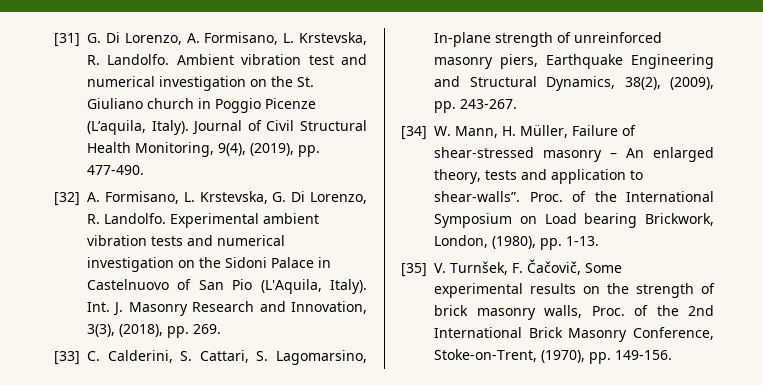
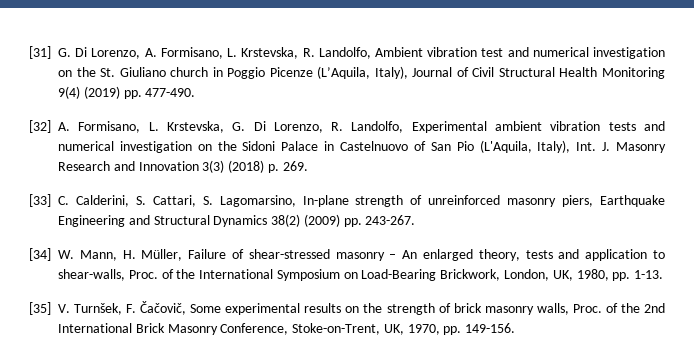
[107,54,170,65] Landolfo. -> [318,47,371,59] Landolfo,
[87,120,189,135] (L’aquila, Italy). -> [317,66,408,79] (L’Aquila, Italy),
[135,142,294,157] Monitoring, 9(4), (2019), -> [601,67,665,79] [58,86,120,99] Monitoring 9(4) (2019)
[104,213,166,224] Landolfo. -> [351,121,404,133] Landolfo,
[330,279,367,294] Italy). -> [537,140,571,153] Italy),
[291,301,367,314] [87,324,189,338] Innovation, 3(3), (2018), pp. -> [138,160,279,173] Innovation 3(3) (2018) p.
[546,76,714,91] Dynamics, 38(2), (2009), -> [213,214,340,227] Dynamics 38(2) (2009)
[434,191,520,202] shear-walls”. -> [58,269,125,281] shear-walls,
[544,213,714,228] [434,235,536,249] Load bearing Brickwork, London, (1980), -> [361,269,609,281] Load-Bearing Brickwork, London, UK, 1980,
[541,350,585,363] (1970), -> [383,324,440,335] UK, 1970,

